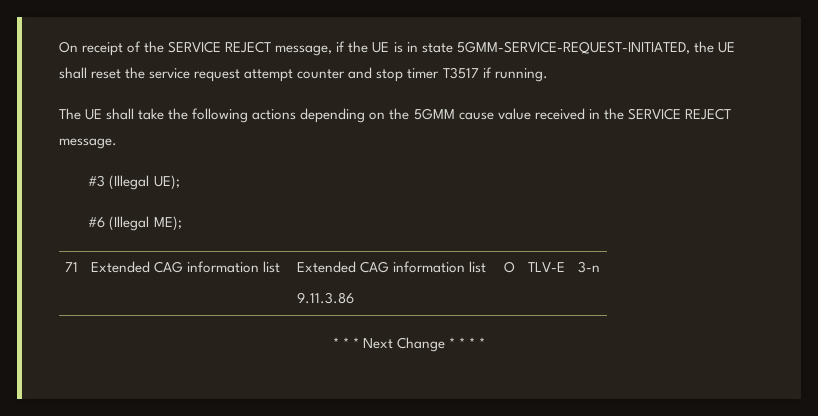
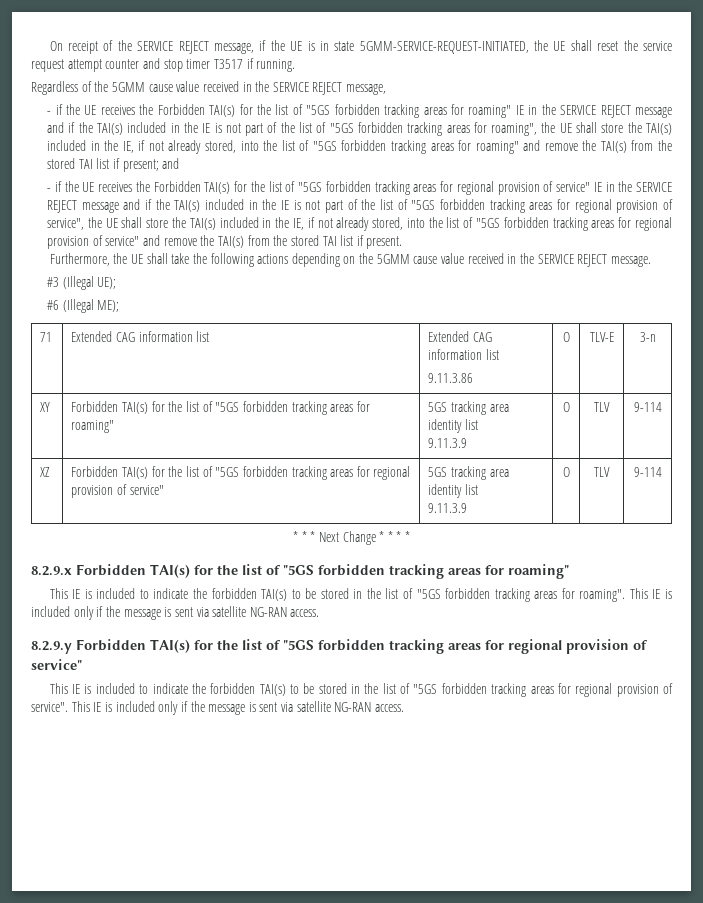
[59,108,81,120] The -> [31,81,387,95] [47,104,673,118] [47,122,673,136] [47,140,673,154] [47,158,180,172] [47,181,672,195] [47,199,673,213] [47,217,672,231] [47,235,403,249] [49,253,128,266] Regardless of the 5GMM cause value received in the SERVICE REJECT message, // - if the UE receives the Forbidden TAI(s) for the list of "5GS forbidden tracking areas for roaming" IE in the SERVICE REJECT message and if the TAI(s) included in the IE is not part of the list of "5GS forbidden tracking areas for roaming", the UE shall store the TAI(s) included in the IE, if not already stored, into the list of "5GS forbidden tracking areas for roaming" and remove the TAI(s) from the stored TAI list if present; and // - if the UE receives the Forbidden TAI(s) for the list of "5GS forbidden tracking areas for regional provision of service" IE in the SERVICE REJECT message and if the TAI(s) included in the IE is not part of the list of "5GS forbidden tracking areas for regional provision of service", the UE shall store the TAI(s) included in the IE, if not already stored, into the list of "5GS forbidden tracking areas for regional provision of service" and remove the TAI(s) from the stored TAI list if present. // Furthermore, the
(600, 267) none -> [40,402,51,412] [71,401,370,415] [71,420,115,433] [428,401,509,415] [428,419,479,433] [428,438,468,448] [562,402,570,412] [594,402,610,412] [633,402,662,412] [40,467,51,477] [71,466,411,480] [71,484,164,498] [428,466,509,480] [428,484,479,498] [428,503,468,513] [562,467,570,477] [594,467,610,477] [633,467,662,477] // XY | Forbidden TAI(s) for the list of "5GS forbidden tracking areas for roaming" | 5GS tracking area identity list // 9.11.3.9 | O | TLV | 9-114 // XZ | Forbidden TAI(s) for the list of "5GS forbidden tracking areas for regional provision of service" | 5GS tracking area identity list // 9.11.3.9 | O | TLV | 9-114
(486, 342) none -> [31,564,569,579] [49,588,672,602] [31,606,320,620] [31,639,648,654] [31,659,82,670] [49,683,673,697] [31,701,405,715] // 8.2.9.x Forbidden TAI(s) for the list of "5GS forbidden tracking areas for roaming" // This IE is included to indicate the forbidden TAI(s) to be stored in the list of "5GS forbidden tracking areas for roaming". This IE is included only if the message is sent via satellite NG-RAN access. // 8.2.9.y Forbidden TAI(s) for the list of "5GS forbidden tracking areas for regional provision of service" // This IE is included to indicate the forbidden TAI(s) to be stored in the list of "5GS forbidden tracking areas for regional provision of service". This IE is included only if the message is sent via satellite NG-RAN access.

